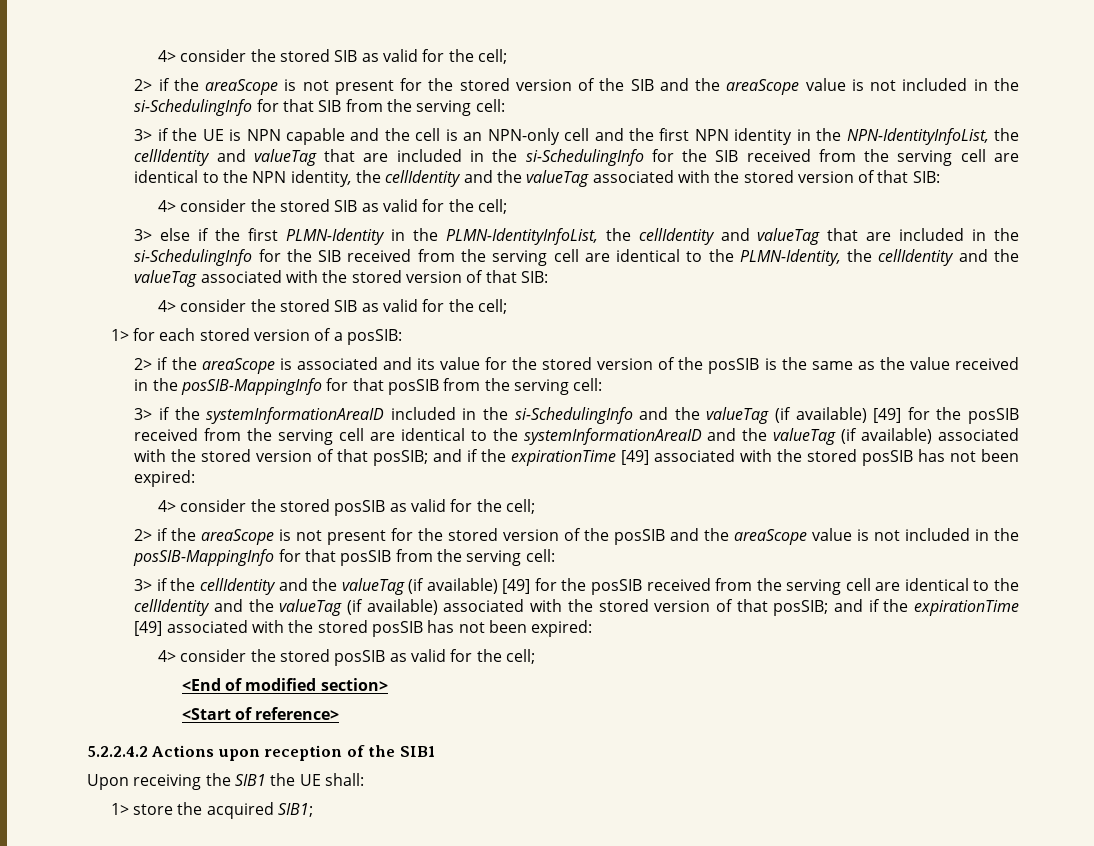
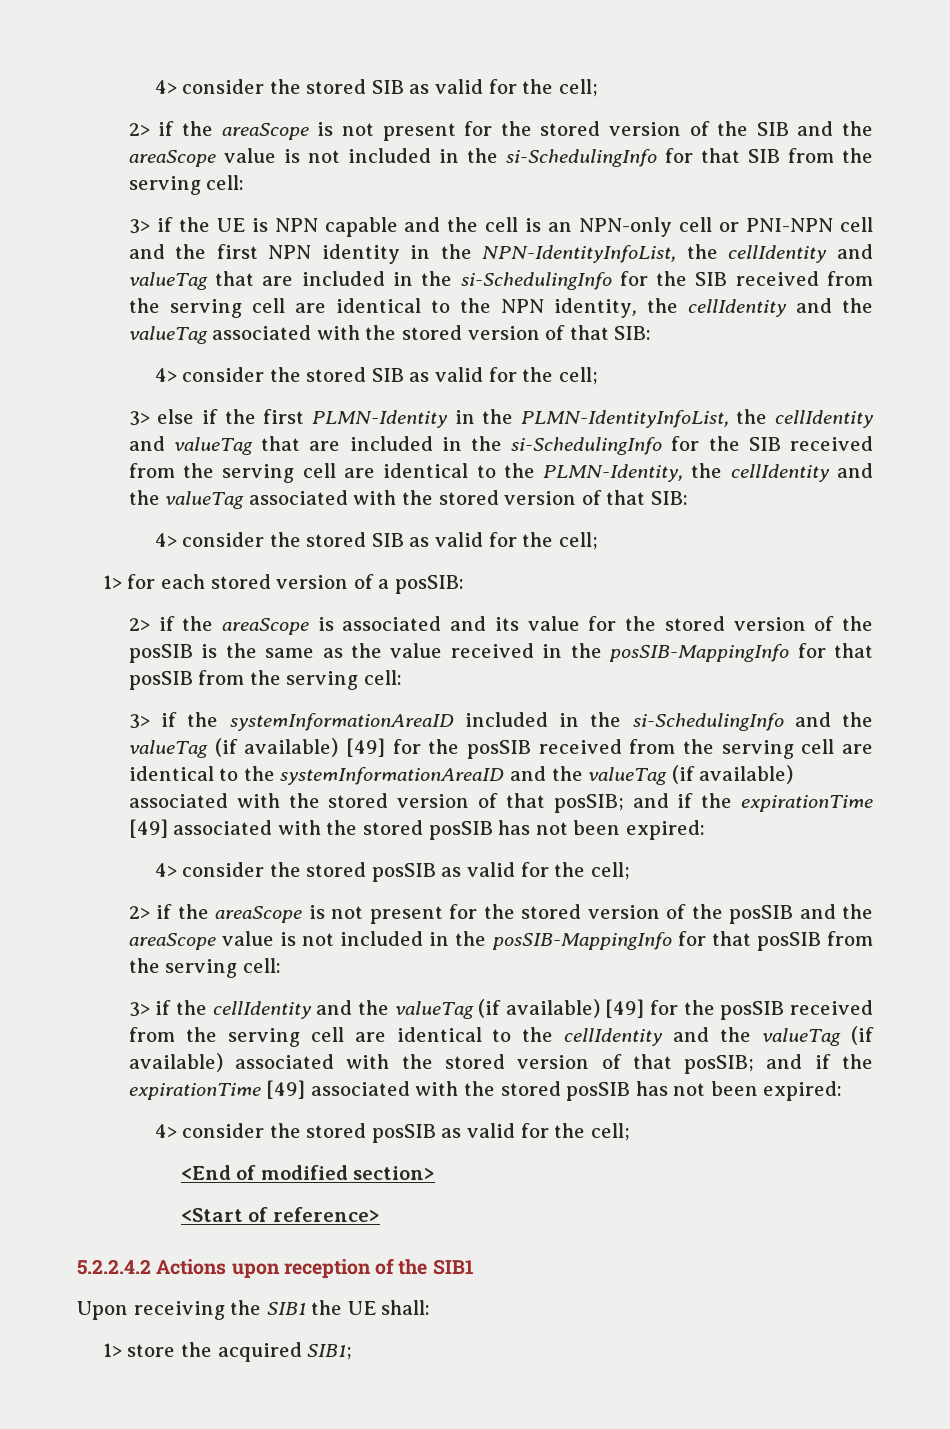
(590, 134) none -> [719,217,873,232] or PNI-NPN cell

